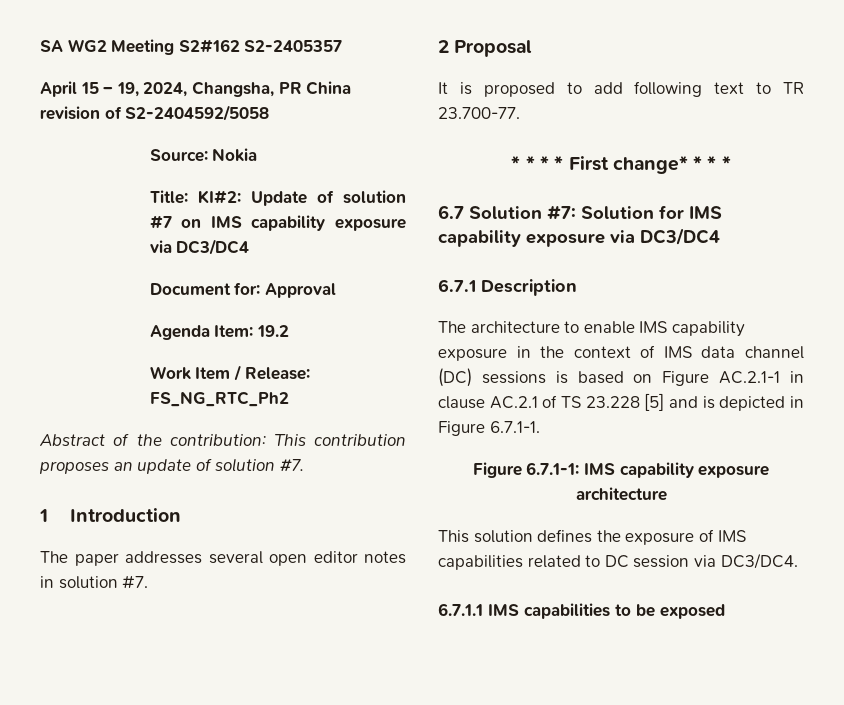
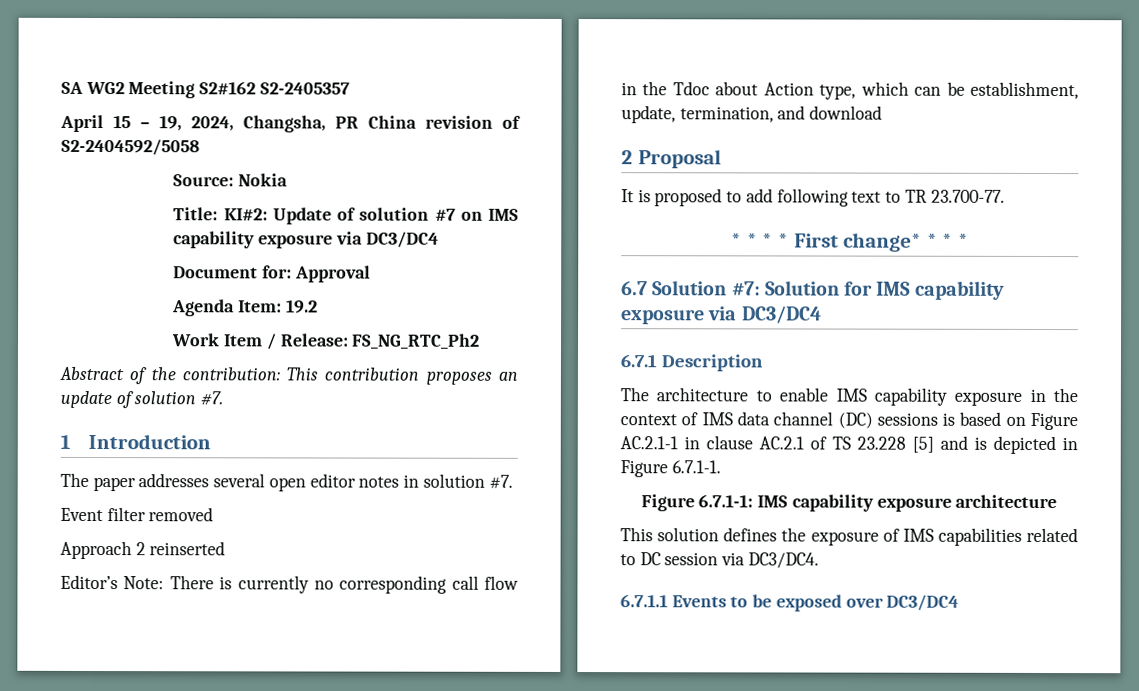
(149, 582) none -> [60,507,214,522] [60,540,226,560] [60,574,519,594] [621,81,1079,100] [621,105,883,124] // Event filter removed // Approach 2 reinserted // Editor’s Note: There is currently no corresponding call flow in the Tdoc about Action type, which can be establishment, update, termination, and download
[488,603,610,619] IMS capabilities -> [671,595,727,608] Events
(725, 611) none -> [845,594,960,611] over DC3/DC4

